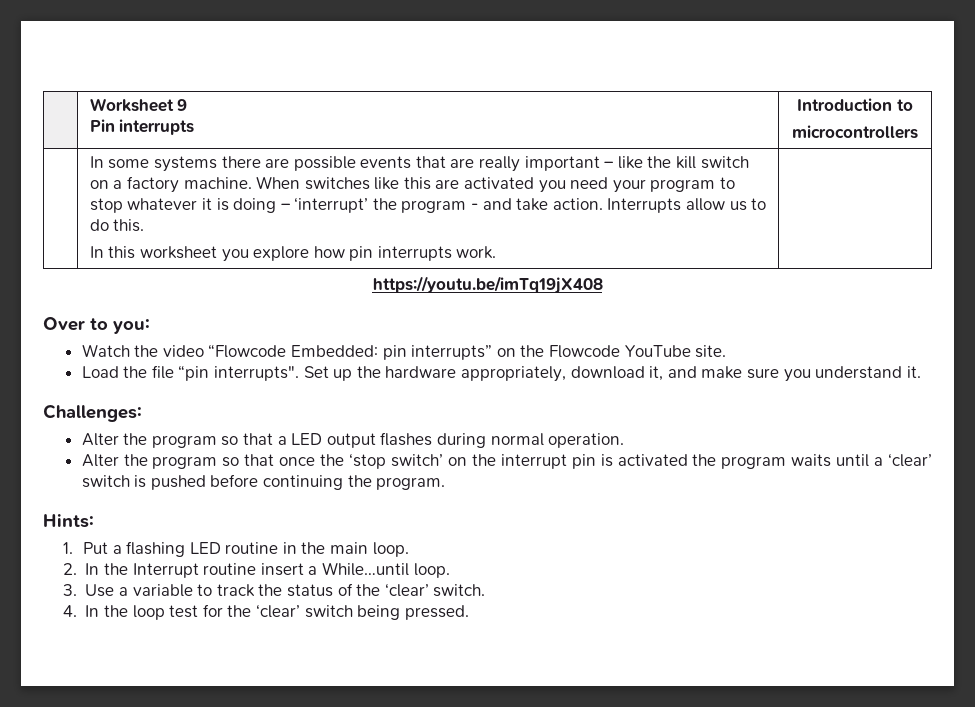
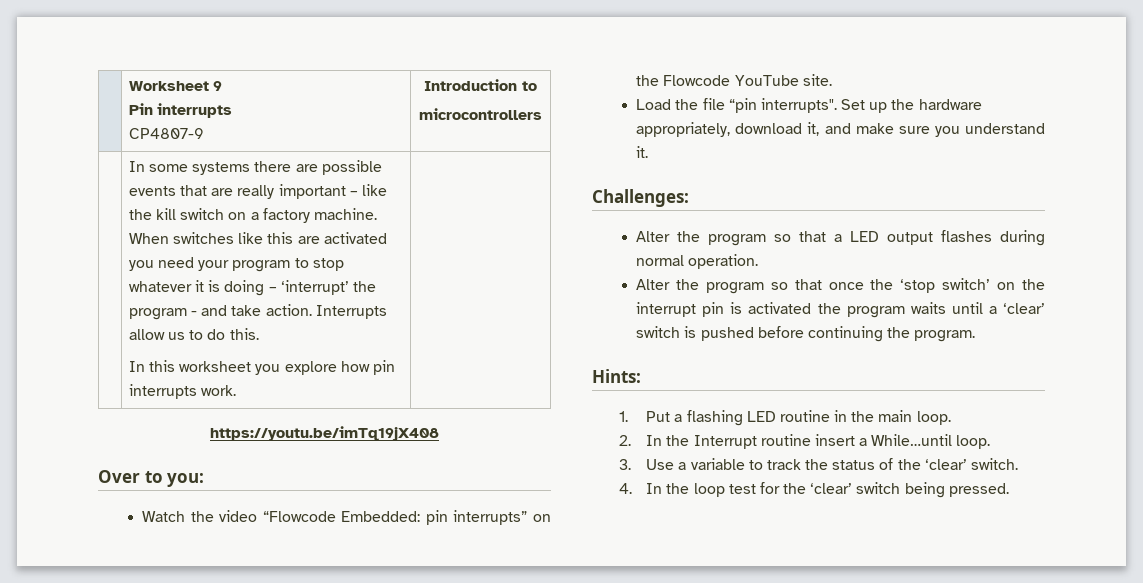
(195, 127) none -> [128,128,204,139] // CP4807-9

